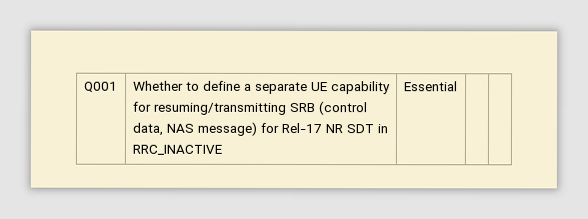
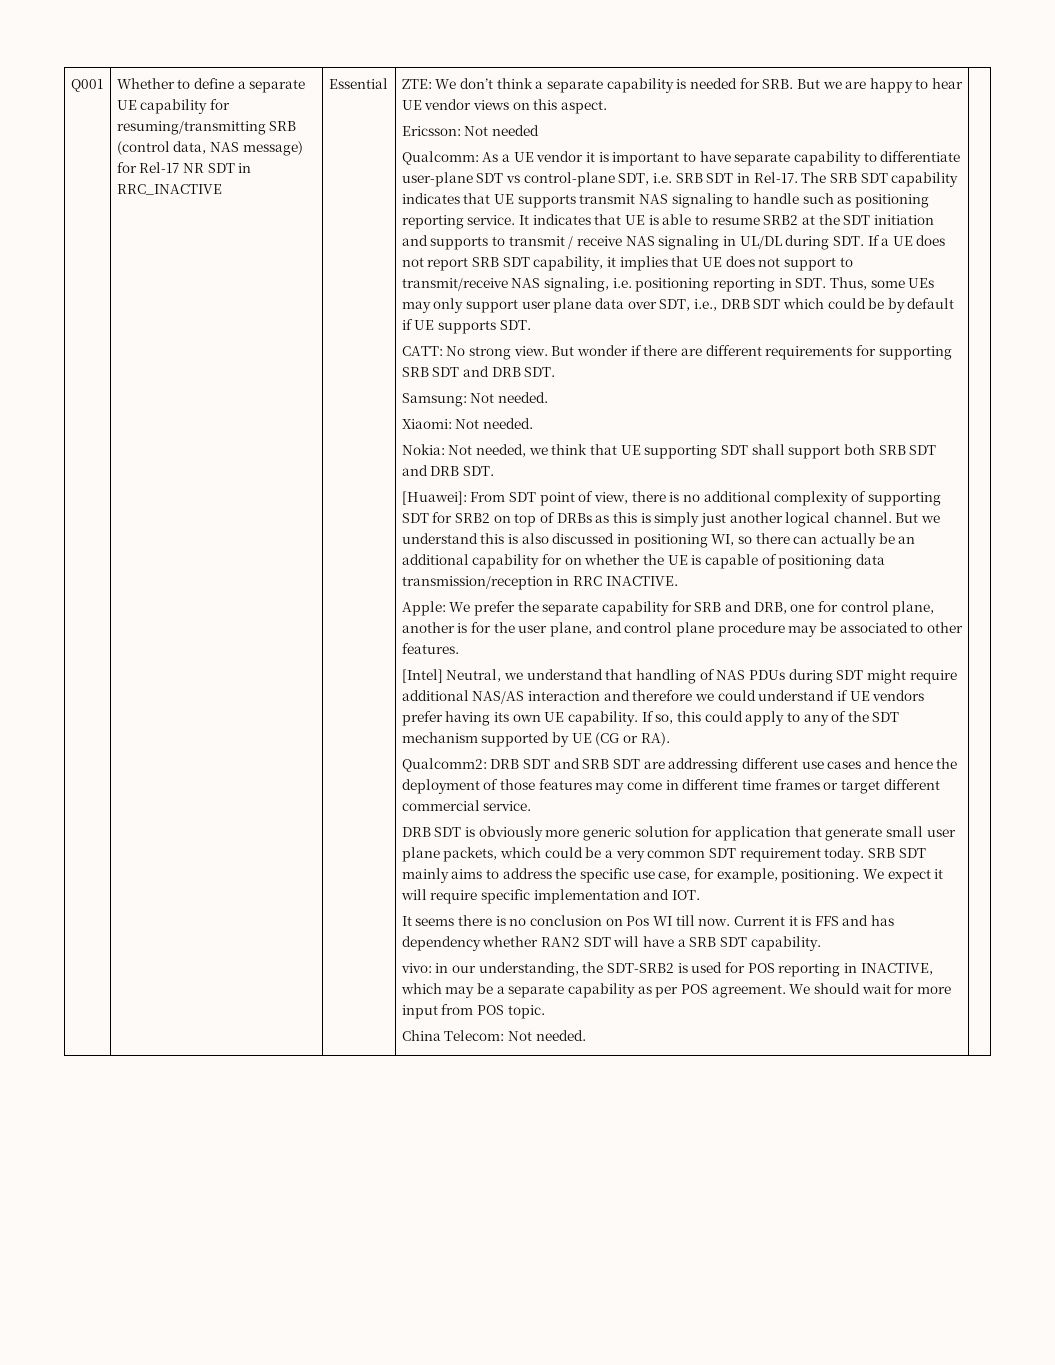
(458, 86) none -> [401,78,964,93] [401,99,608,114] [401,125,540,136] [401,151,961,166] [401,172,959,187] [401,193,929,208] [401,214,934,229] [401,235,946,250] [401,256,853,271] [401,277,935,292] [401,298,955,313] [401,319,531,334] [401,345,952,360] [401,366,556,377] [401,392,549,407] [401,418,534,429] [401,444,937,459] [401,465,495,476] [401,491,941,506] [401,512,941,527] [401,533,916,548] [401,554,885,569] [401,576,678,590] [401,601,935,616] [401,622,963,637] [401,643,459,654] [401,669,957,684] [401,690,925,704] [401,711,900,726] [401,732,670,747] [401,758,958,773] [401,779,940,794] [401,800,532,811] [401,826,956,841] [401,847,926,862] [401,868,944,883] [400,889,701,904] [401,915,895,926] [401,936,821,951] [400,962,933,977] [400,983,951,998] [401,1004,545,1019] [401,1030,586,1041] ZTE: We don’t think a separate capability is needed for SRB. But we are happy to hear UE vendor views on this aspect. // Ericsson: Not needed // Qualcomm: As a UE vendor it is important to have separate capability to differentiate user-plane SDT vs control-plane SDT, i.e. SRB SDT in Rel-17. The SRB SDT capability indicates that UE supports transmit NAS signaling to handle such as positioning reporting service. It indicates that UE is able to resume SRB2 at the SDT initiation and supports to transmit / receive NAS signaling in UL/DL during SDT. If a UE does not report SRB SDT capability, it implies that UE does not support to transmit/receive NAS signaling, i.e. positioning reporting in SDT. Thus, some UEs may only support user plane data over SDT, i.e., DRB SDT which could be by default if UE supports SDT. // CATT: No strong view. But wonder if there are different requirements for supporting SRB SDT and DRB SDT. // Samsung: Not needed. // Xiaomi: Not needed. // Nokia: Not needed, we think that UE supporting SDT shall support both SRB SDT and DRB SDT. // [Huawei]: From SDT point of view, there is no additional complexity of supporting SDT for SRB2 on top of DRBs as this is simply just another logical channel. But we understand this is also discussed in positioning WI, so there can actually be an additional capability for on whether the UE is capable of positioning data transmission/reception in RRC INACTIVE. // Apple: We prefer the separate capability for SRB and DRB, one for control plane, another is for the user plane, and control plane procedure may be associated to other features. // [Intel] Neutral, we understand that handling of NAS PDUs during SDT might require additional NAS/AS interaction and therefore we could understand if UE vendors prefer having its own UE capability. If so, this could apply to any of the SDT mechanism supported by UE (CG or RA). // Qualcomm2: DRB SDT and SRB SDT are addressing different use cases and hence the deployment of those features may come in different time frames or target different commercial service. // DRB SDT is obviously more generic solution for application that generate small user plane packets, which could be a very common SDT requirement today. SRB SDT mainly aims to address the specific use case, for example, positioning. We expect it will require specific implementation and IOT. // It seems there is no conclusion on Pos WI till now. Current it is FFS and has dependency whether RAN2 SDT will have a SRB SDT capability. // vivo: in our understanding, the SDT-SRB2 is used for POS reporting in INACTIVE, which may be a separate capability as per POS agreement. We should wait for more input from POS topic. // China Telecom: Not needed.

